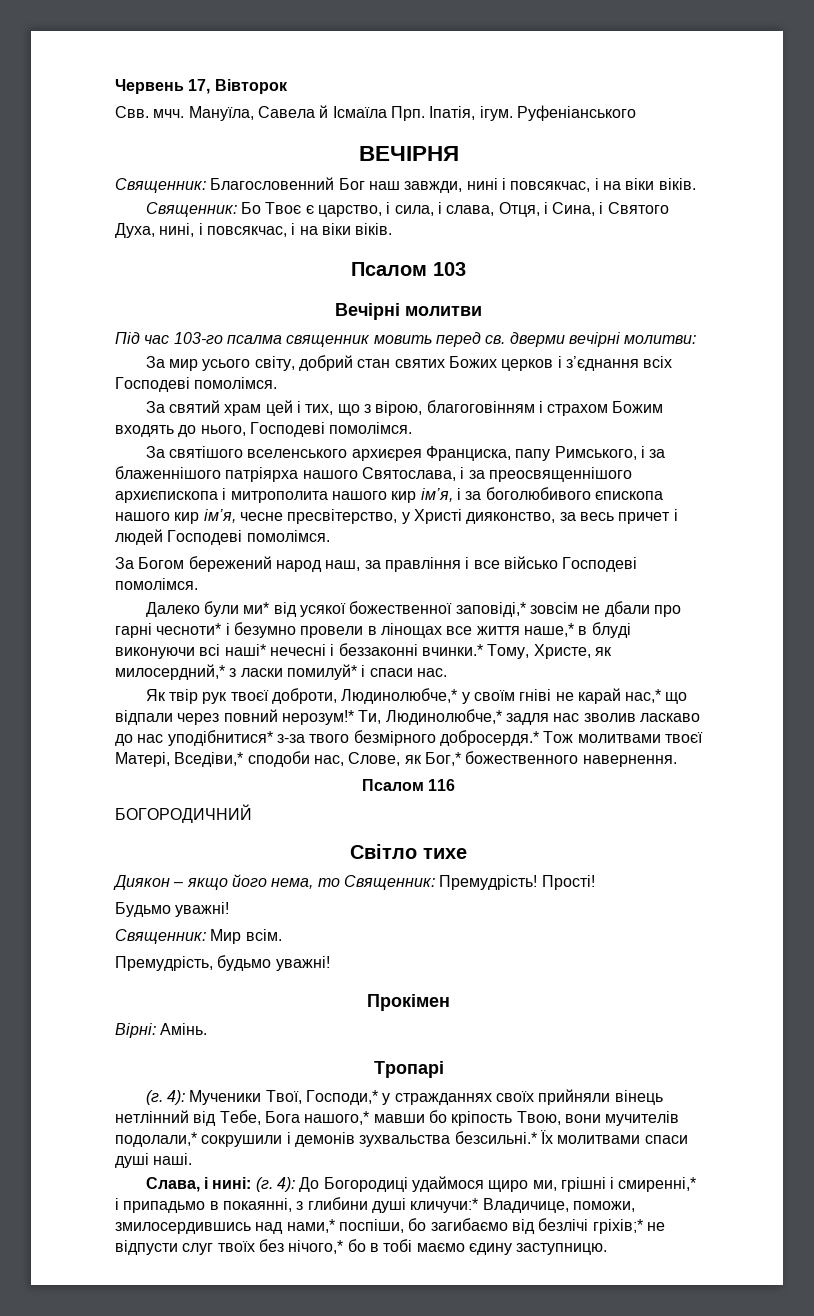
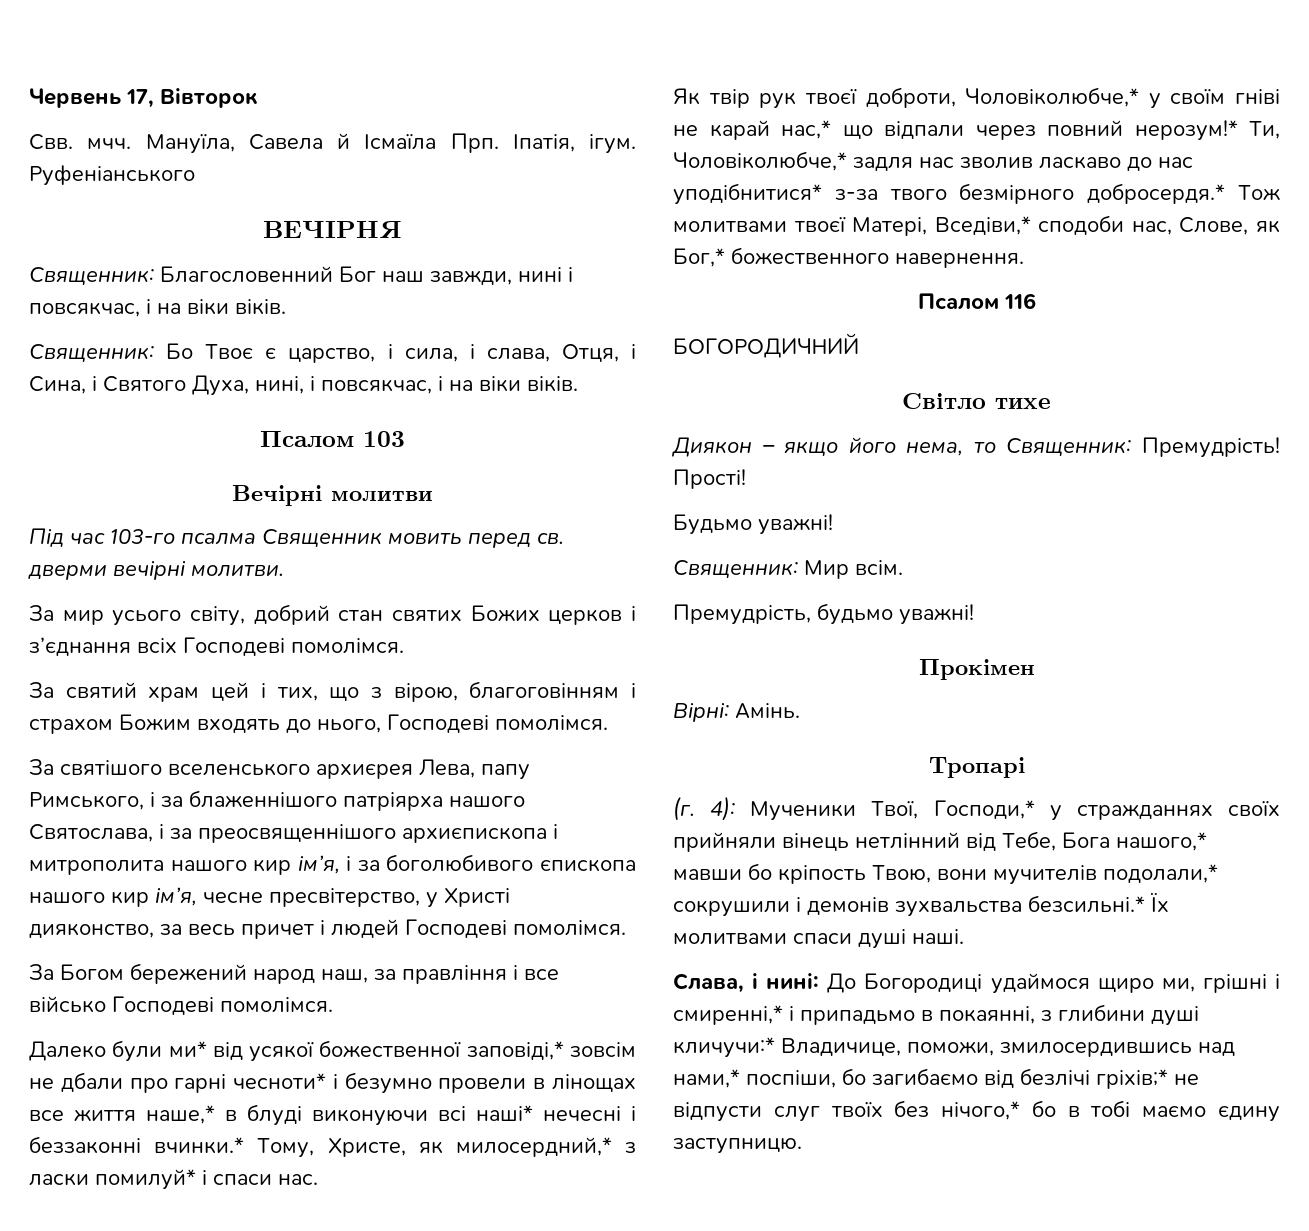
[286,335,371,347] священник -> [262,529,382,548] Священник
[624,335,697,344] молитви: -> [191,565,284,577] молитви.
[425,446,511,461] Франциска, -> [419,759,475,778] Лева,
[341,688,458,704] Людинолюбче,* -> [965,87,1140,107] Чоловіколюбче,*
[385,709,502,725] Людинолюбче,* -> [673,151,847,171] Чоловіколюбче,*
[255,1177,295,1192] (г. 4): -> (820, 981) none

